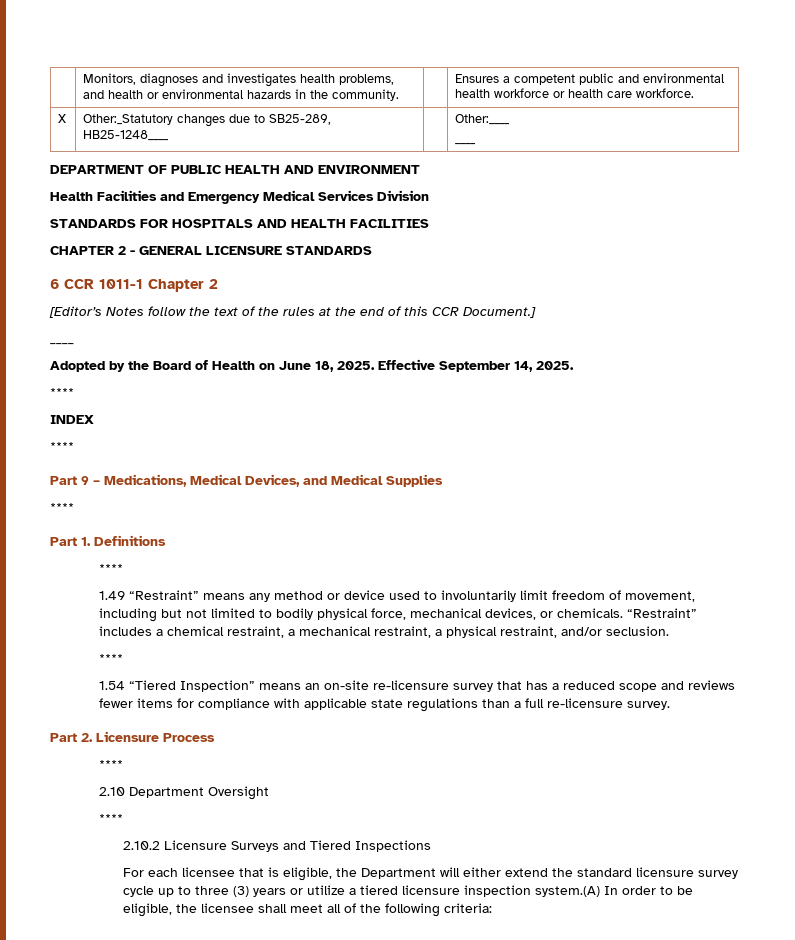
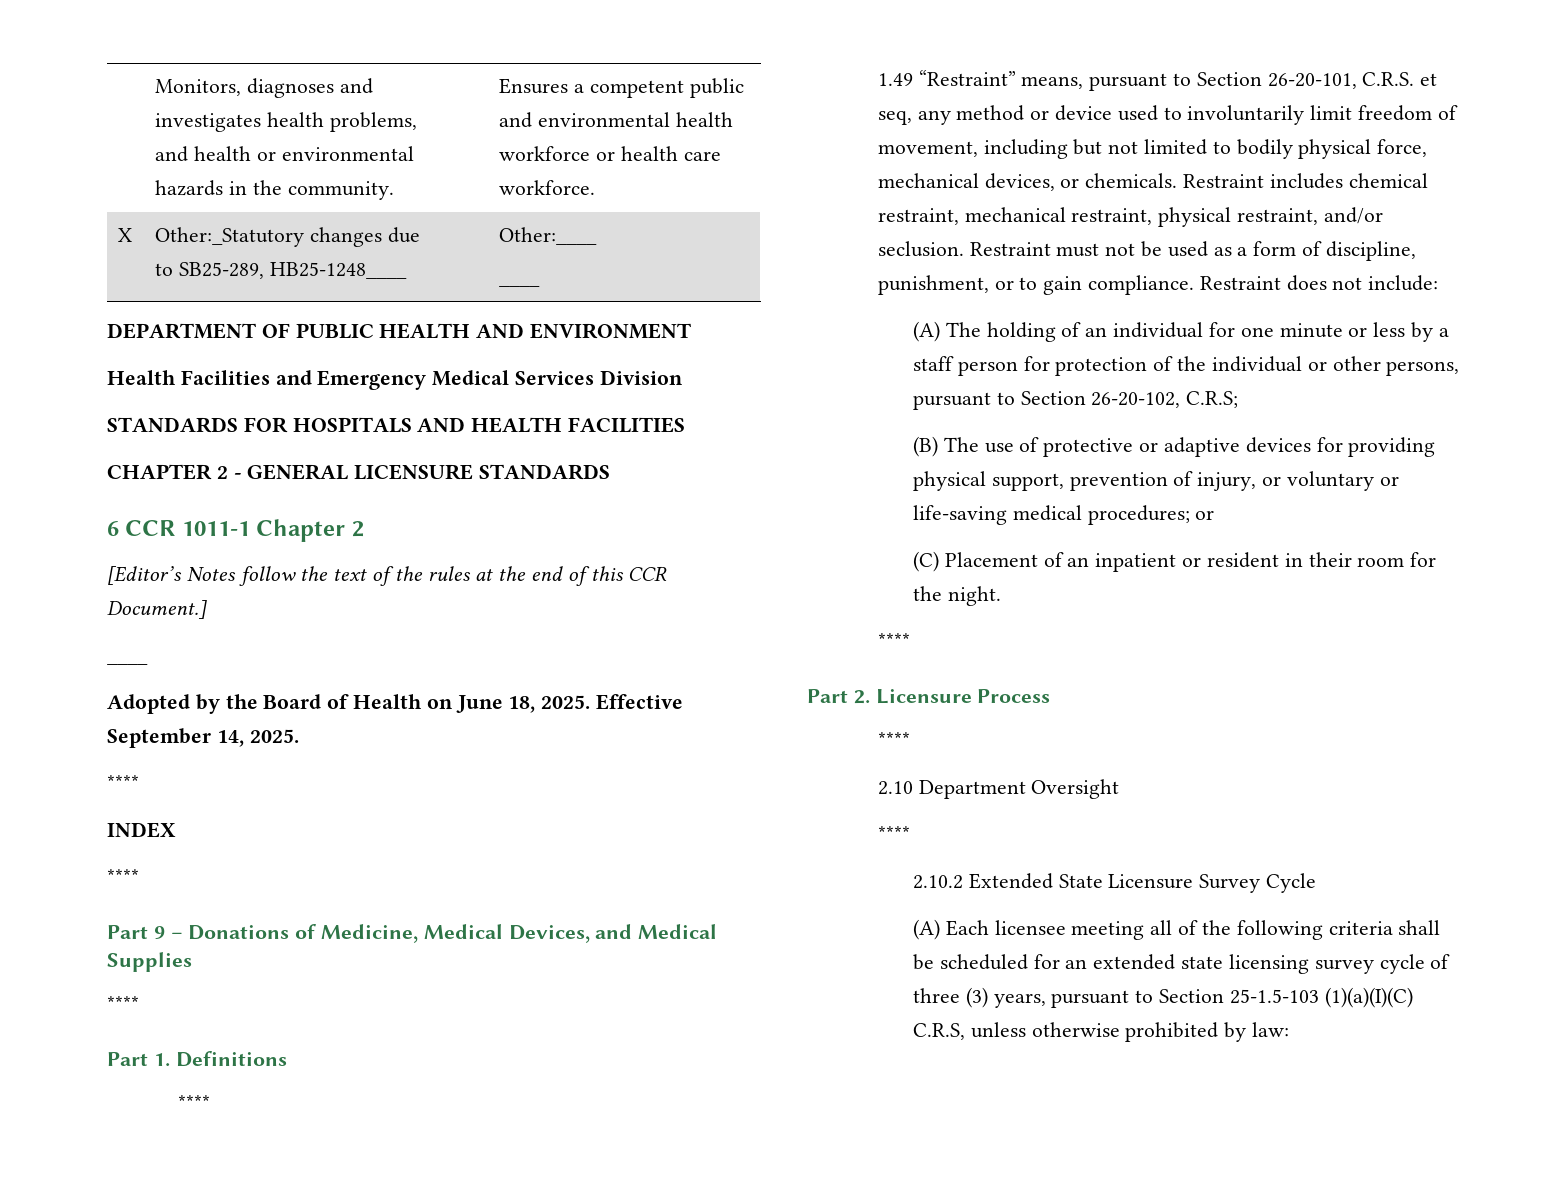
[104,474,187,487] Medications, -> [188,924,419,943] Donations of Medicine,
[202,593,245,600] means -> [1021,72,1438,91] [877,110,912,125] means, pursuant to Section 26-20-101, C.R.S. et seq,
[626,608,697,618] [98,626,163,636] “Restraint” includes a -> [1182,173,1343,189] Restraint includes
[287,629,295,636] a -> (959, 216) none
[434,629,442,636] a -> (1153, 216) none
[98,654,123,663] [98,680,735,692] [98,698,670,712] // **** // 1.54 “Tiered Inspection” means an on-site re-licensure survey that has a reduced scope and reviews fewer items for compliance with applicable state regulations than a full re-licensure survey. -> [969,241,1416,261] [877,275,1439,295] [913,321,1449,342] [913,356,1460,376] [913,391,1239,410] [913,436,1436,457] [913,471,1399,491] [913,505,1215,525] [913,551,1437,572] [913,586,1001,606] [877,633,910,648] Restraint must not be used as a form of discipline, punishment, or to gain compliance. Restraint does not include: // (A) The holding of an individual for one minute or less by a staff person for protection of the individual or other persons, pursuant to Section 26-20-102, C.R.S; // (B) The use of protective or adaptive devices for providing physical support, prevention of injury, or voluntary or life-saving medical procedures; or // (C) Placement of an inpatient or resident in their room for the night. // ****
[164,840,432,852] [123,867,739,881] [123,885,694,897] [123,903,493,917] Licensure Surveys and Tiered Inspections // For each licensee that is eligible, the Department will either extend the standard licensure survey cycle up to three (3) years or utilize a tiered licensure inspection system.(A) In order to be eligible, the licensee shall meet all of the following criteria: -> [968,873,1317,893] [913,919,1441,940] [913,954,1451,974] [913,987,1413,1008] [913,1022,1290,1042] Extended State Licensure Survey Cycle // (A) Each licensee meeting all of the following criteria shall be scheduled for an extended state licensing survey cycle of three (3) years, pursuant to Section 25-1.5-103 (1)(a)(I)(C) C.R.S, unless otherwise prohibited by law:

